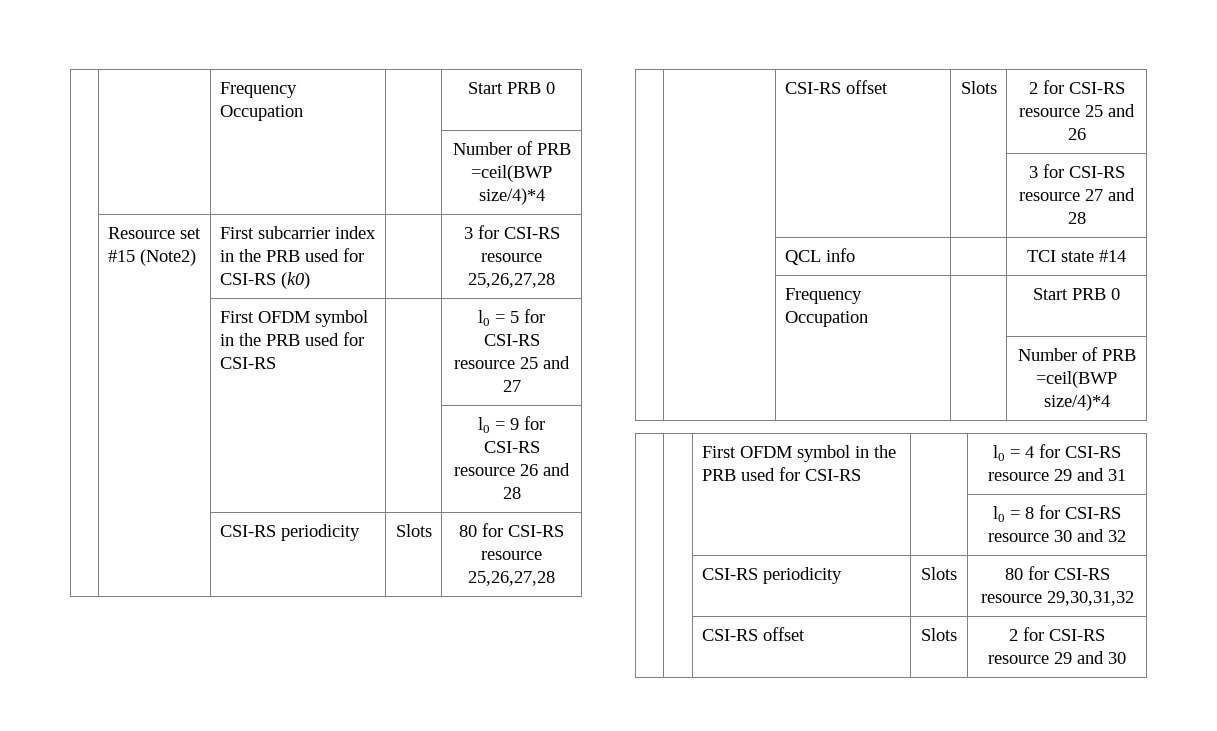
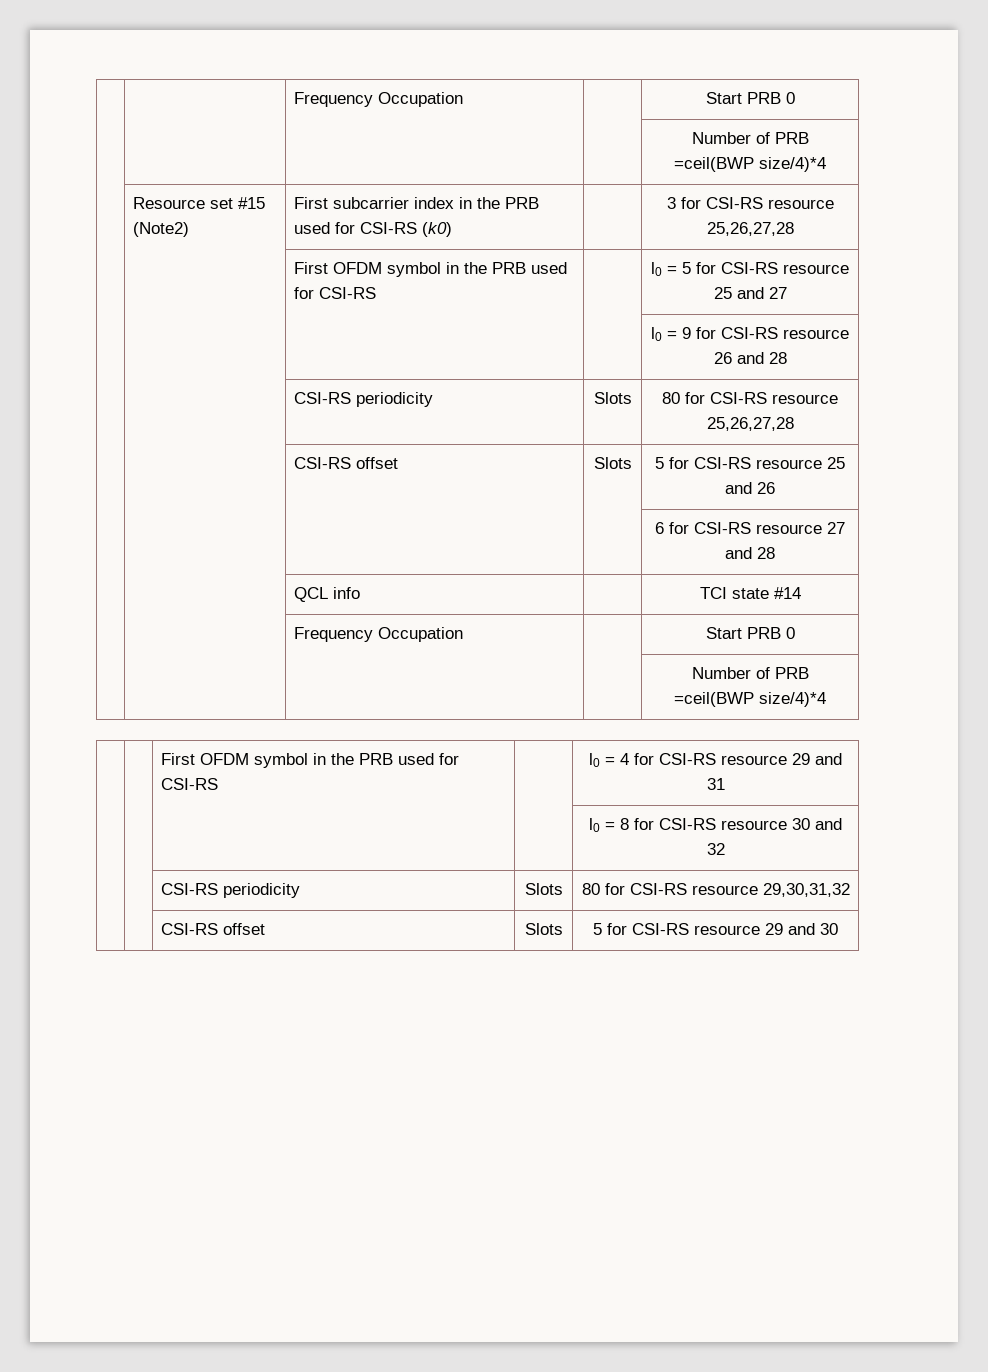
[1028,82,1038,94] 2 -> [655,457,664,469] 5
[1028,166,1038,178] 3 -> [655,522,664,534] 6
[1009,629,1018,641] 2 -> [593,923,602,935] 5

